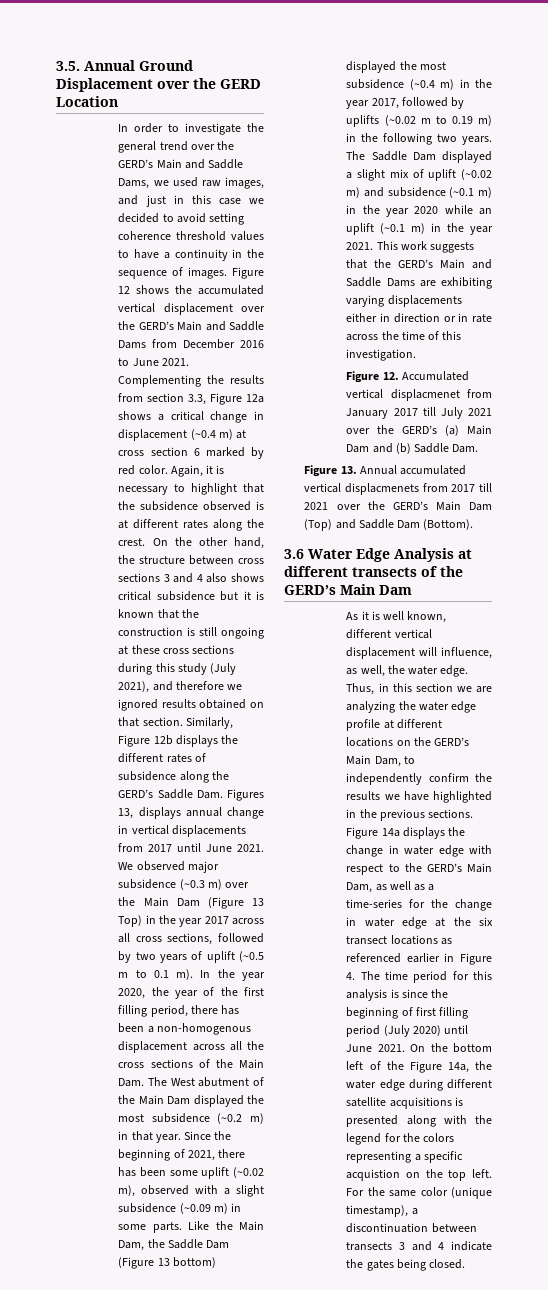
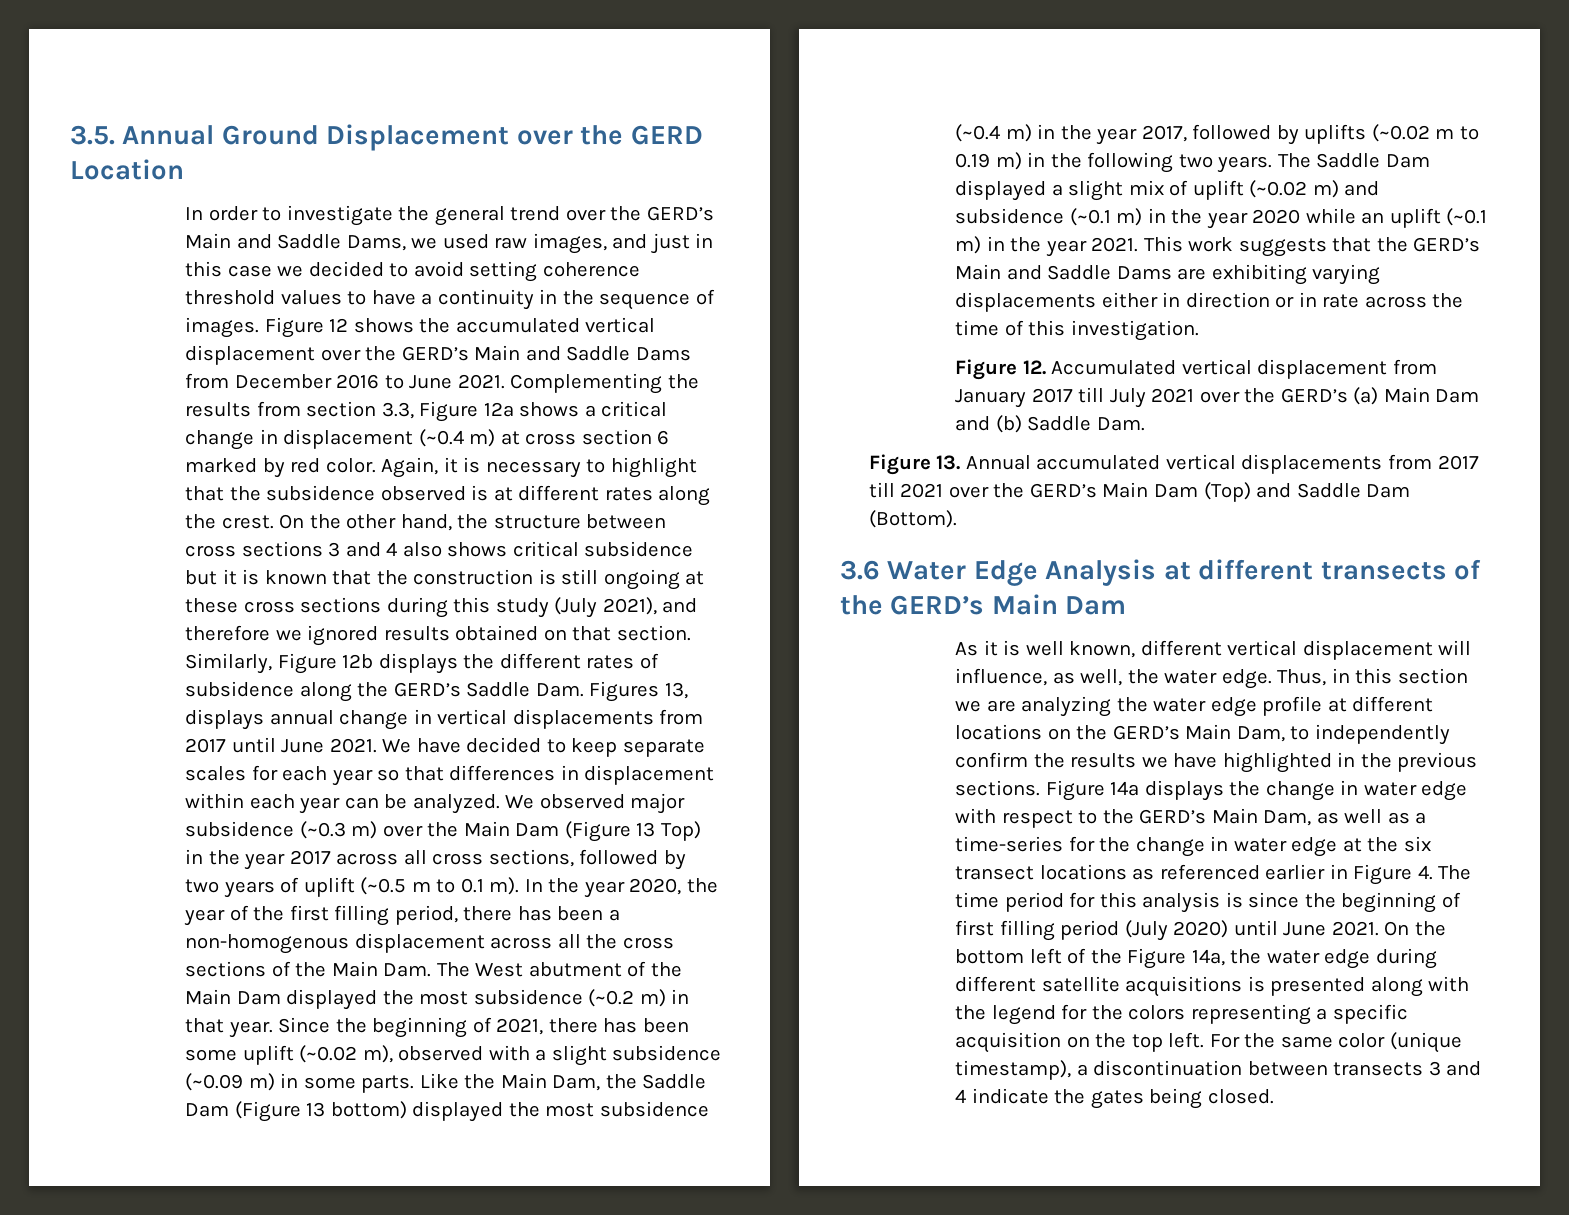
(134, 866) none -> [416,737,705,757] [185,765,715,786] [185,793,535,814] have decided to keep separate scales for each year so that differences in displacement within each year can be analyzed. We
[390,389,460,401] displacmenet -> [1257,359,1388,379] displacement
[345,483,420,495] displacmenets -> [1241,454,1383,474] displacements
[346,1169,401,1181] acquistion -> [955,1032,1062,1053] acquisition

